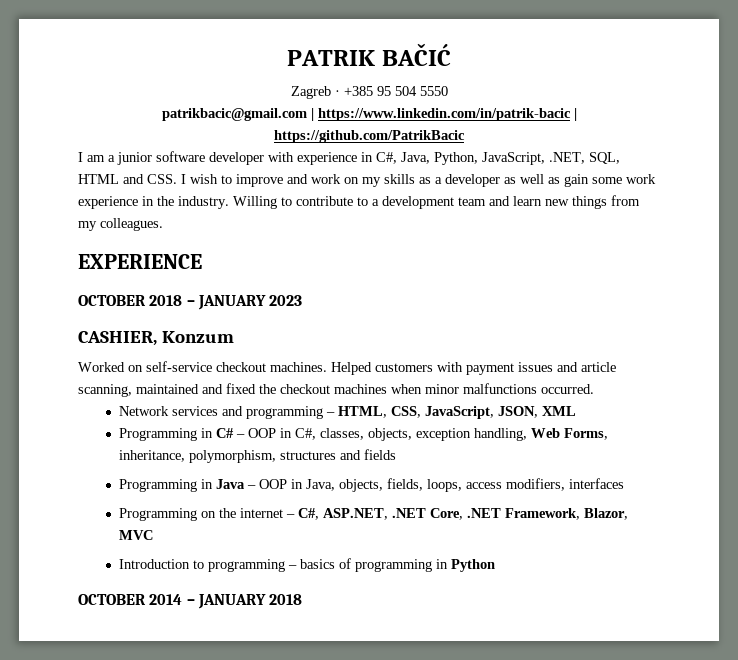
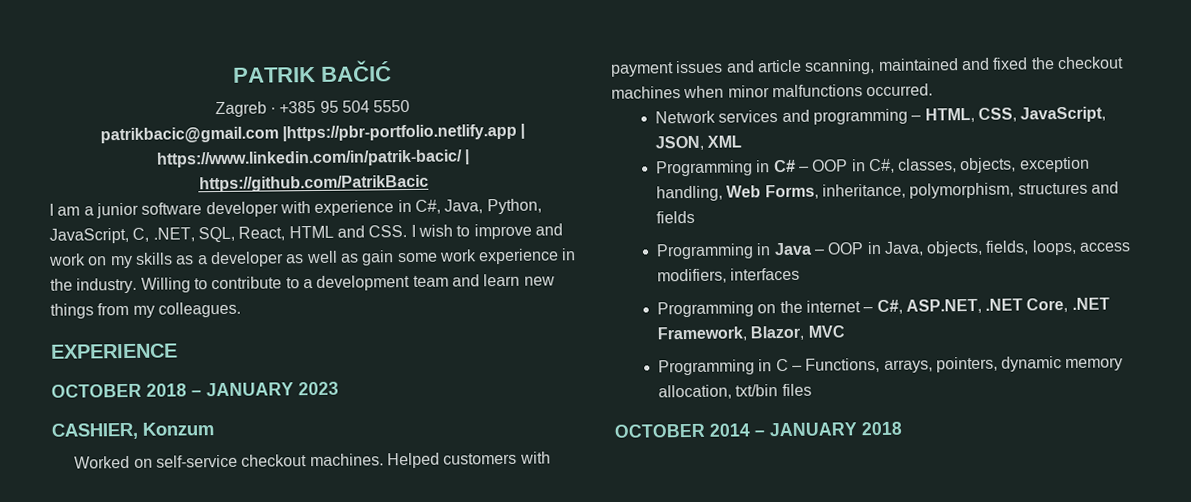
[310,108,571,121] | https://www.linkedin.com/in/patrik-bacic -> [282,123,526,142] [155,149,463,168] |https://pbr-portfolio.netlify.app | https://www.linkedin.com/in/patrik-bacic/
(545, 158) none -> [132,227,150,242] C,
(620, 158) none -> [238,226,286,241] React,
[119,558,496,572] Introduction to programming – basics of programming in Python -> [657,356,1124,376] [657,383,812,400] Programming in C – Functions, arrays, pointers, dynamic memory allocation, txt/bin files

